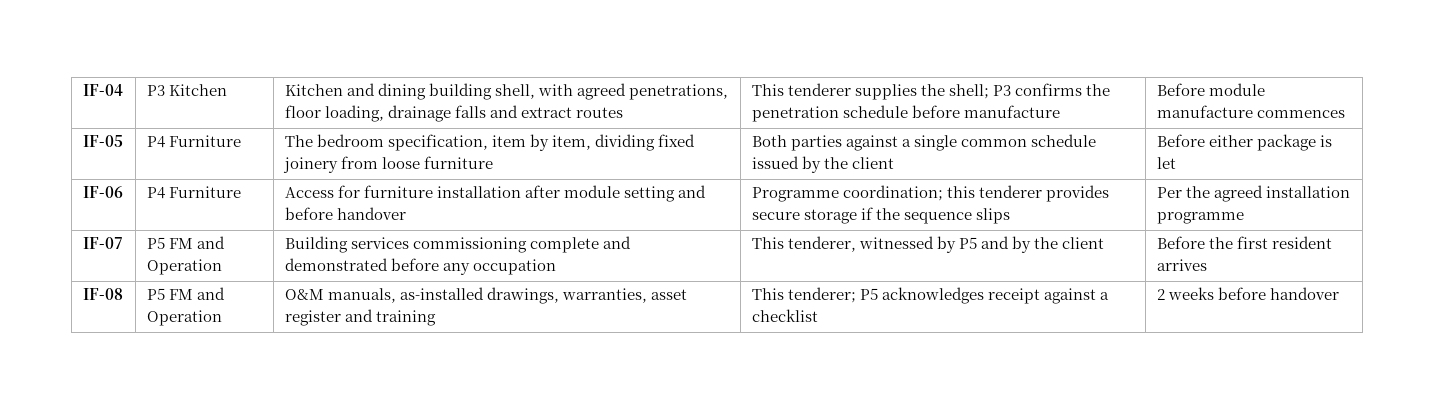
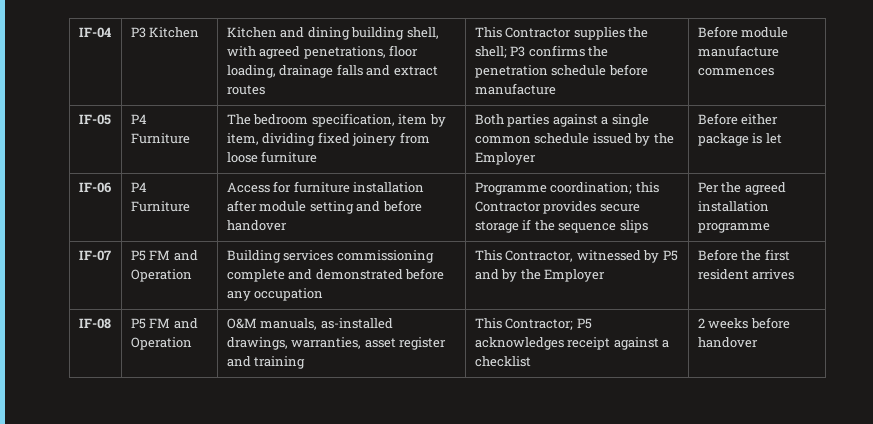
[787,83,851,96] tenderer -> [505,27,572,38] Contractor
[851,157,894,169] client -> [474,152,536,165] Employer
[978,185,1042,198] tenderer -> [474,201,541,212] Contractor
[787,236,856,252] tenderer, -> [505,250,574,262] Contractor,
[1062,237,1105,249] client -> [544,269,606,282] Employer
[787,287,856,303] tenderer; -> [505,318,574,330] Contractor;

